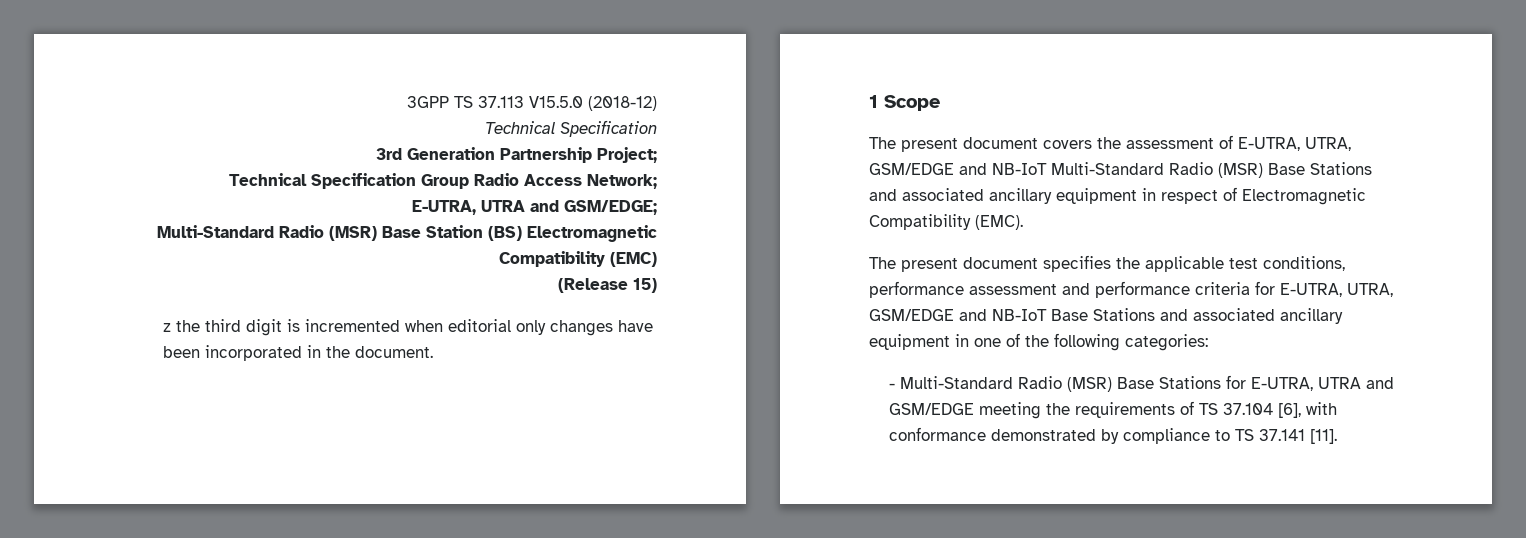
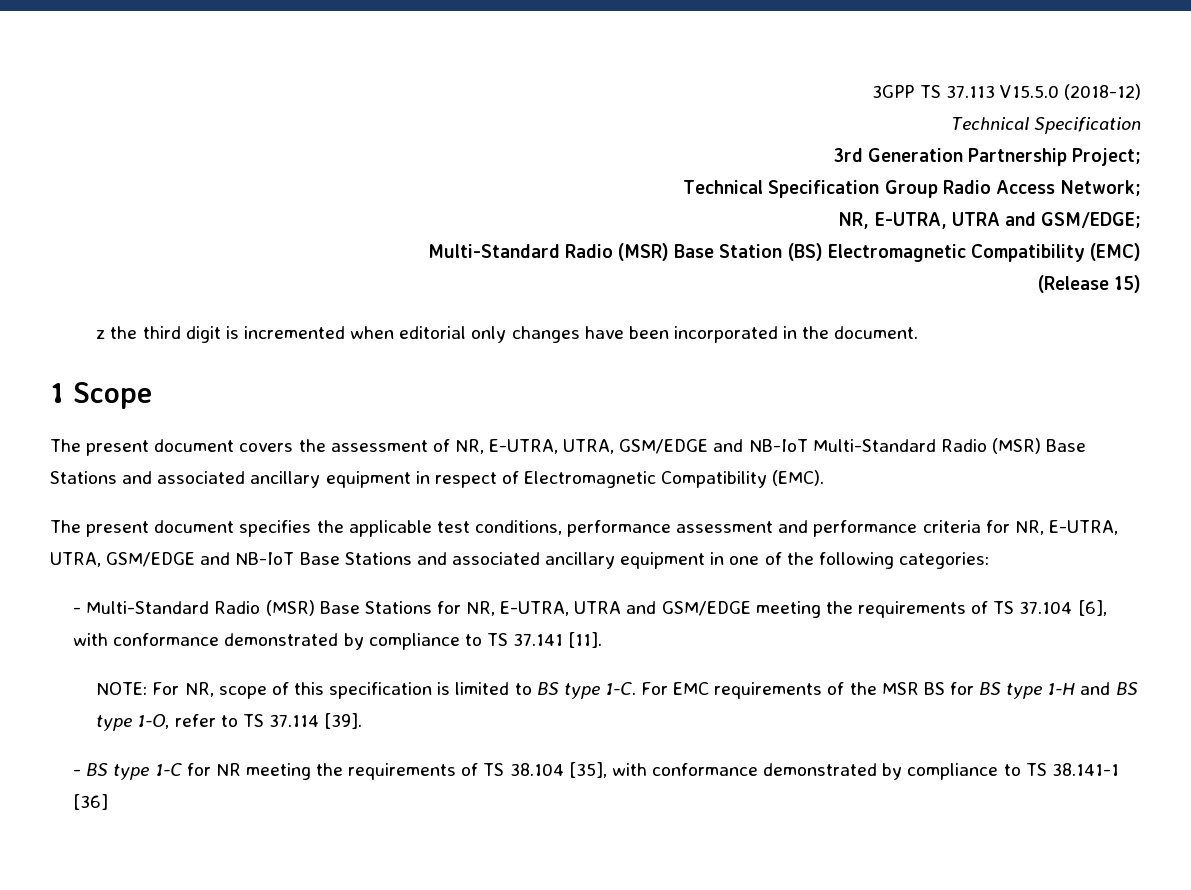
(657, 181) none -> [838,212,870,229] NR,
(1233, 142) none -> [454,439,484,454] NR,
(1275, 288) none -> [1014,520,1044,535] NR,
(1246, 382) none -> [466,601,496,616] NR,
(1337, 436) none -> [96,682,1138,699] [96,713,363,731] [73,762,1119,780] [73,794,109,810] // NOTE: For NR, scope of this specification is limited to BS type 1-C. For EMC requirements of the MSR BS for BS type 1-H and BS type 1-O, refer to TS 37.114 [39]. // - BS type 1-C for NR meeting the requirements of TS 38.104 [35], with conformance demonstrated by compliance to TS 38.141-1 [36]

